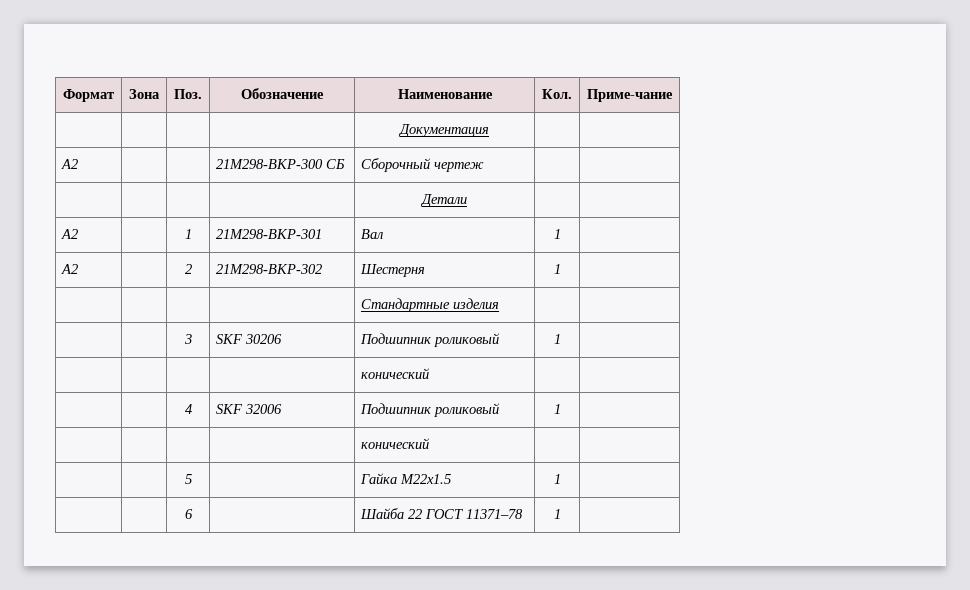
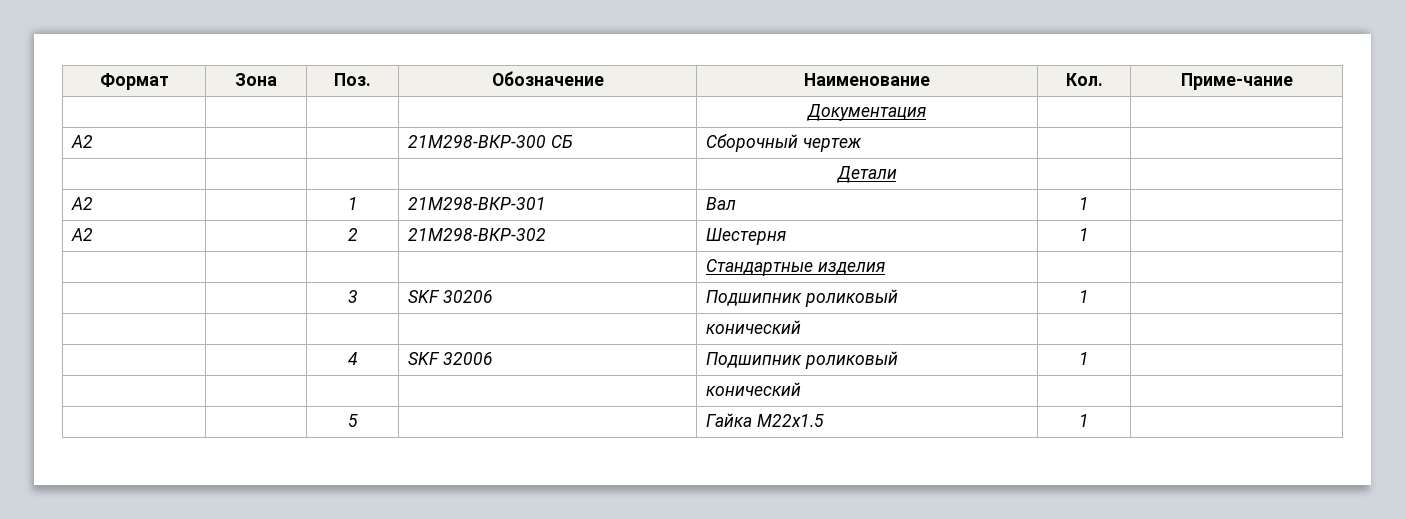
[184,509,193,519] [360,508,524,519] [553,509,561,519] // | | 6 | | Шайба 22 ГОСТ 11371–78 | 1 | -> (1089, 420) none

